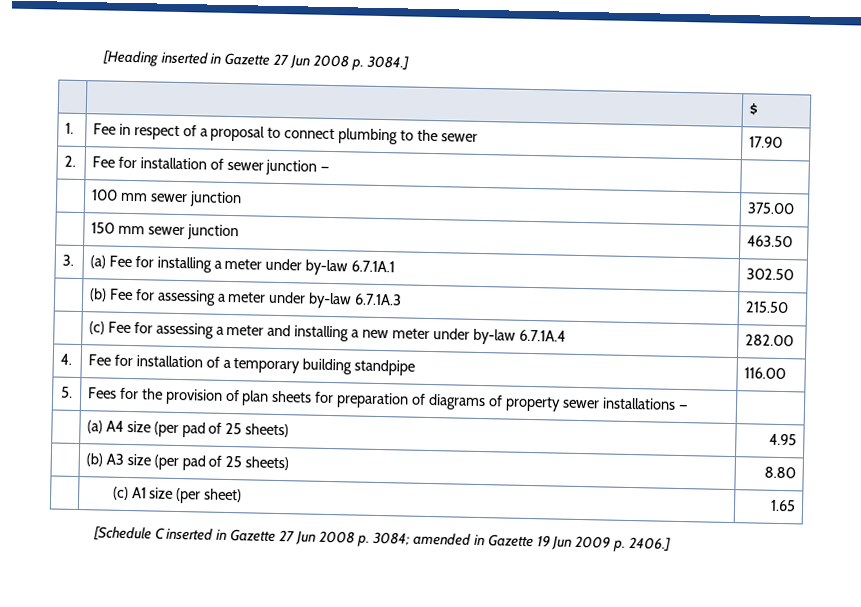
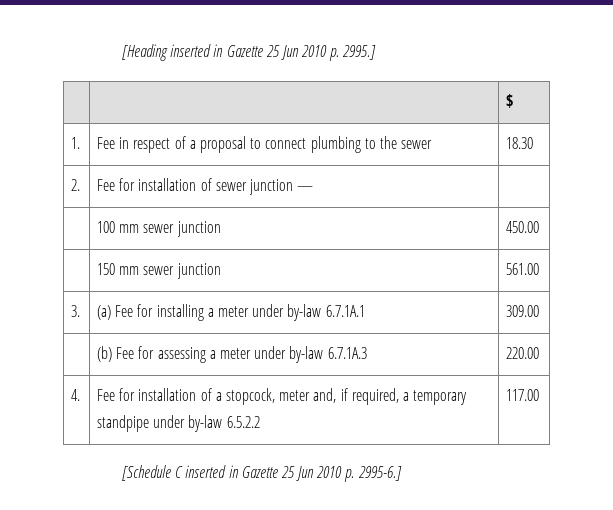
[273,53,409,71] 27 Jun 2008 p. 3084.] -> [265,45,377,61] 25 Jun 2010 p. 2995.]
[748,136,783,148] 17.90 -> [506,137,534,149] 18.30
[746,202,795,215] 375.00 -> [506,221,540,233] 450.00
[746,235,793,248] 463.50 -> [506,263,540,275] 561.00
[745,268,794,281] 302.50 -> [506,305,540,317] 309.00
[744,301,789,314] [88,321,566,345] [744,334,794,347] 215.50 // | (c) Fee for assessing a meter and installing a new meter under by-law 6.7.1A.4 | 282.00 -> [506,347,540,359] 220.00
[233,358,416,376] [743,367,786,380] [61,386,73,398] [87,387,689,412] [86,420,290,438] [769,433,798,446] [85,453,290,471] [764,466,797,479] [112,486,243,504] [770,499,797,512] temporary building standpipe | 116.00 // 5. | Fees for the provision of plan sheets for preparation of diagrams of property sewer installations — | // | (a) A4 size (per pad of 25 sheets) | 4.95 // | (b) A3 size (per pad of 25 sheets) | 8.80 // | (c) A1 size (per sheet) | 1.65 -> [225,388,468,405] [97,415,260,432] [506,389,540,401] stopcock, meter and, if required, a temporary standpipe under by-law 6.5.2.2 | 117.00
[279,530,672,552] 27 Jun 2008 p. 3084; amended in Gazette 19 Jun 2009 p. 2406.] -> [280,466,402,482] 25 Jun 2010 p. 2995-6.]

